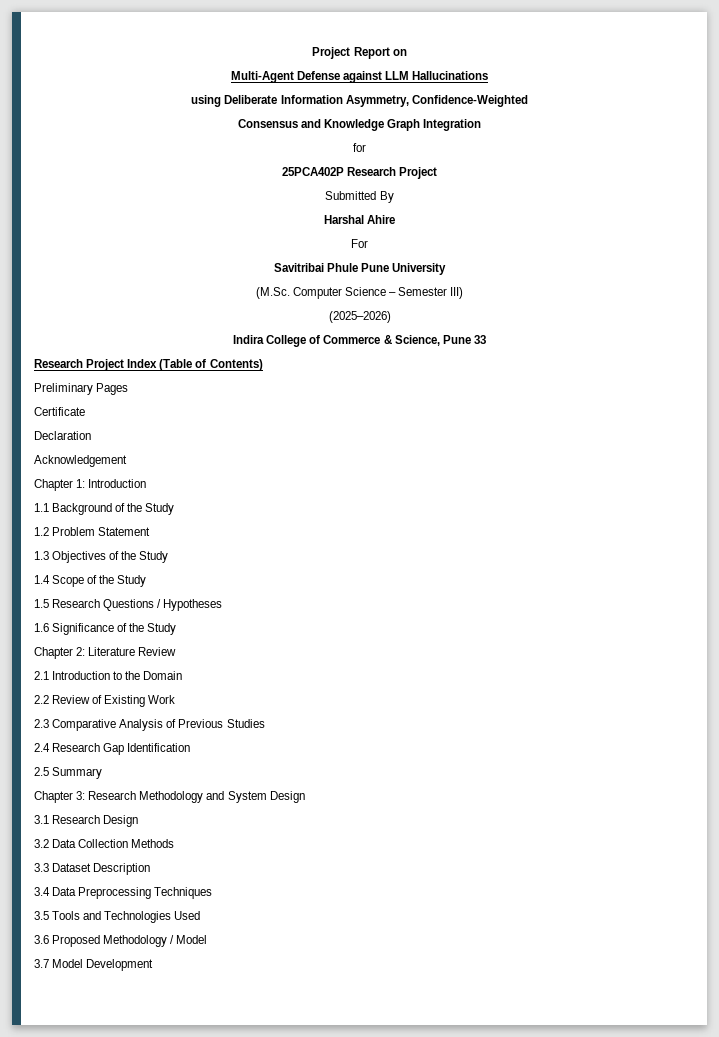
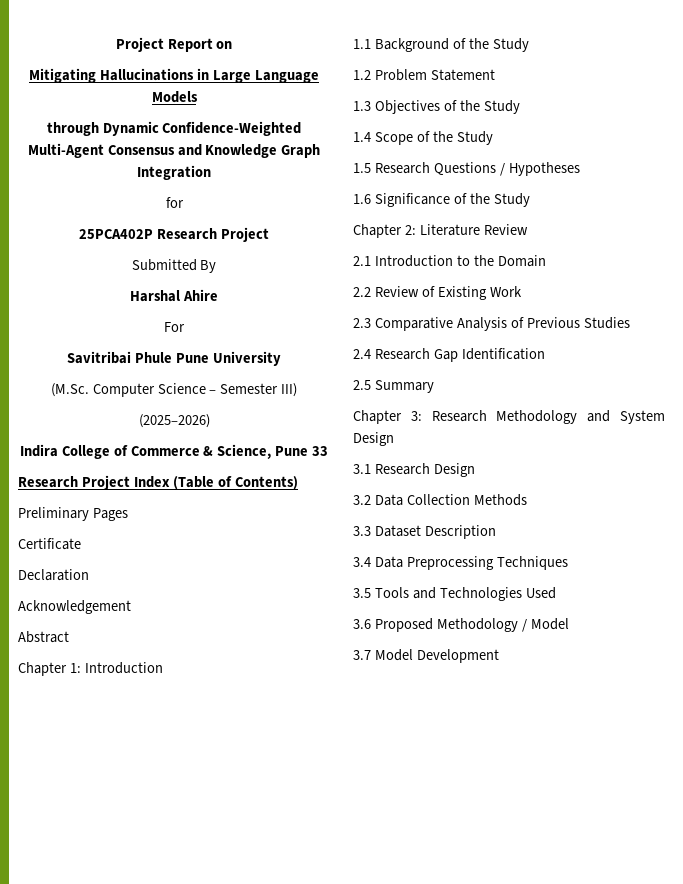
[230,71,489,83] [191,95,528,107] Multi-Agent Defense against LLM Hallucinations // using Deliberate Information Asymmetry, Confidence-Weighted // -> [29,68,319,83] [151,91,198,103] [46,121,302,136] [27,143,104,158] Mitigating Hallucinations in Large Language Models // through Dynamic Confidence-Weighted Multi-Agent
(127, 461) none -> [18,631,69,643] // Abstract

